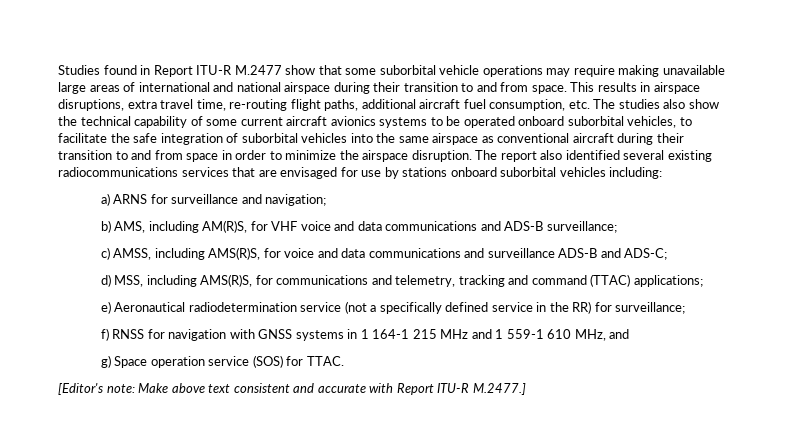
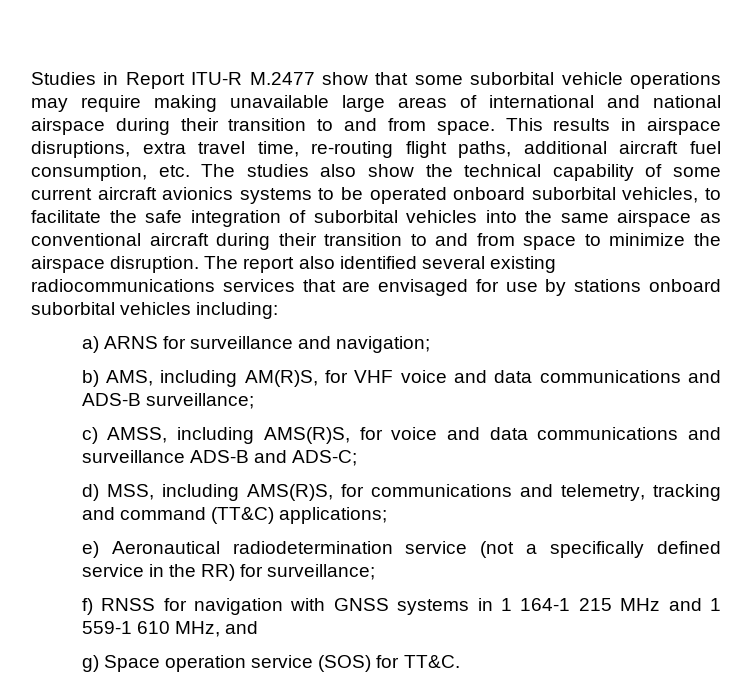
[103,65,137,75] found -> (96, 78) none
[221,150,267,160] in order -> (577, 243) none
[590,274,631,287] (TTAC) -> [210,507,274,524] (TT&C)
[306,356,344,366] [58,383,526,395] TTAC. // [Editor's note: Make above text consistent and accurate with Report ITU-R M.2477.] -> [403,655,460,668] TT&C.

